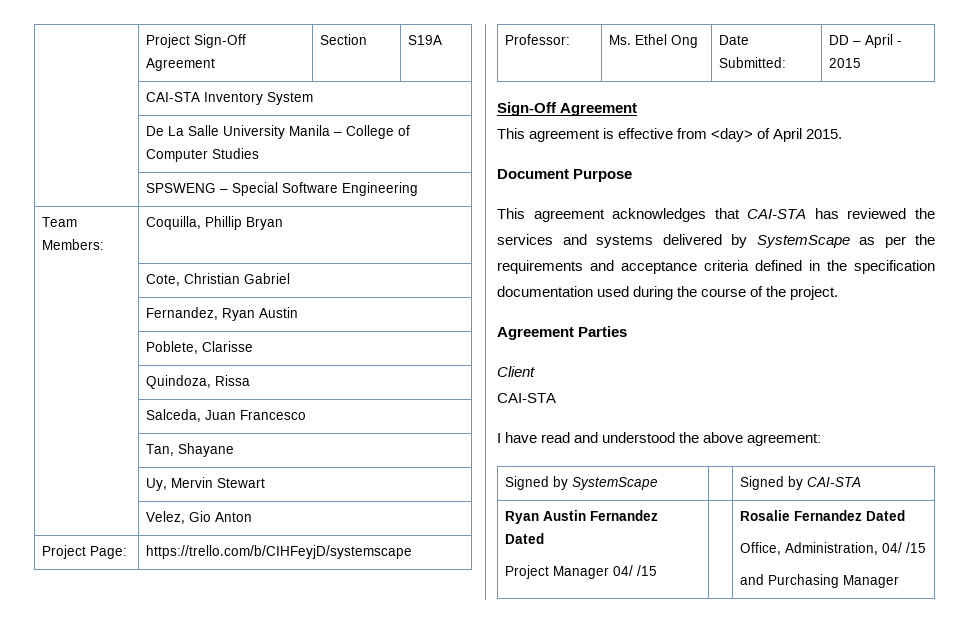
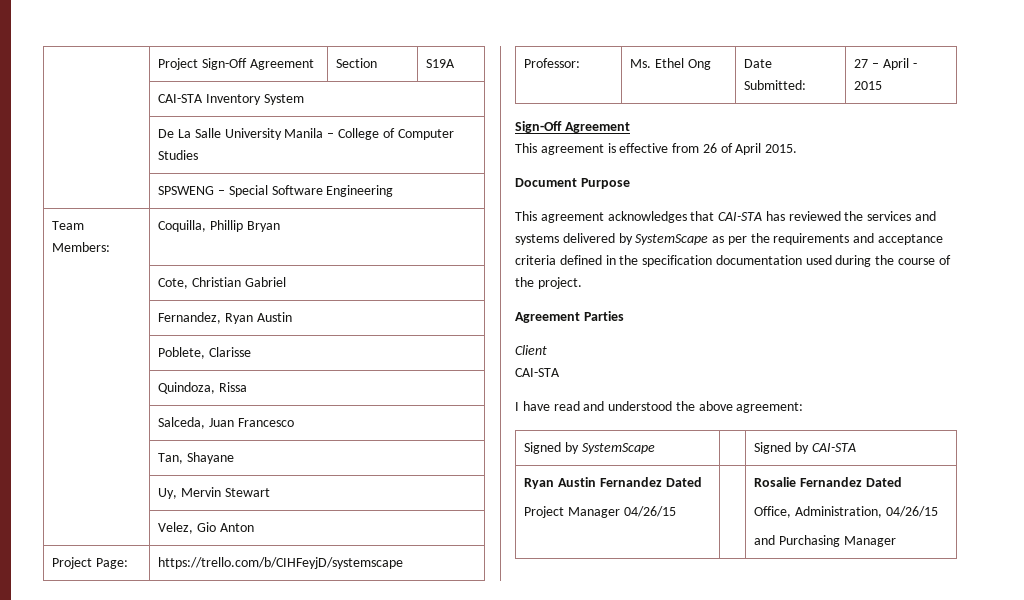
[829,35,850,45] DD -> [854,59,869,68] 27
[711,128,754,142] <day> -> [702,143,717,153] 26
[613,565,658,576] 04/ /15 -> [623,506,676,517] 04/26/15
[882,542,927,553] 04/ /15 -> [885,506,938,517] 04/26/15

